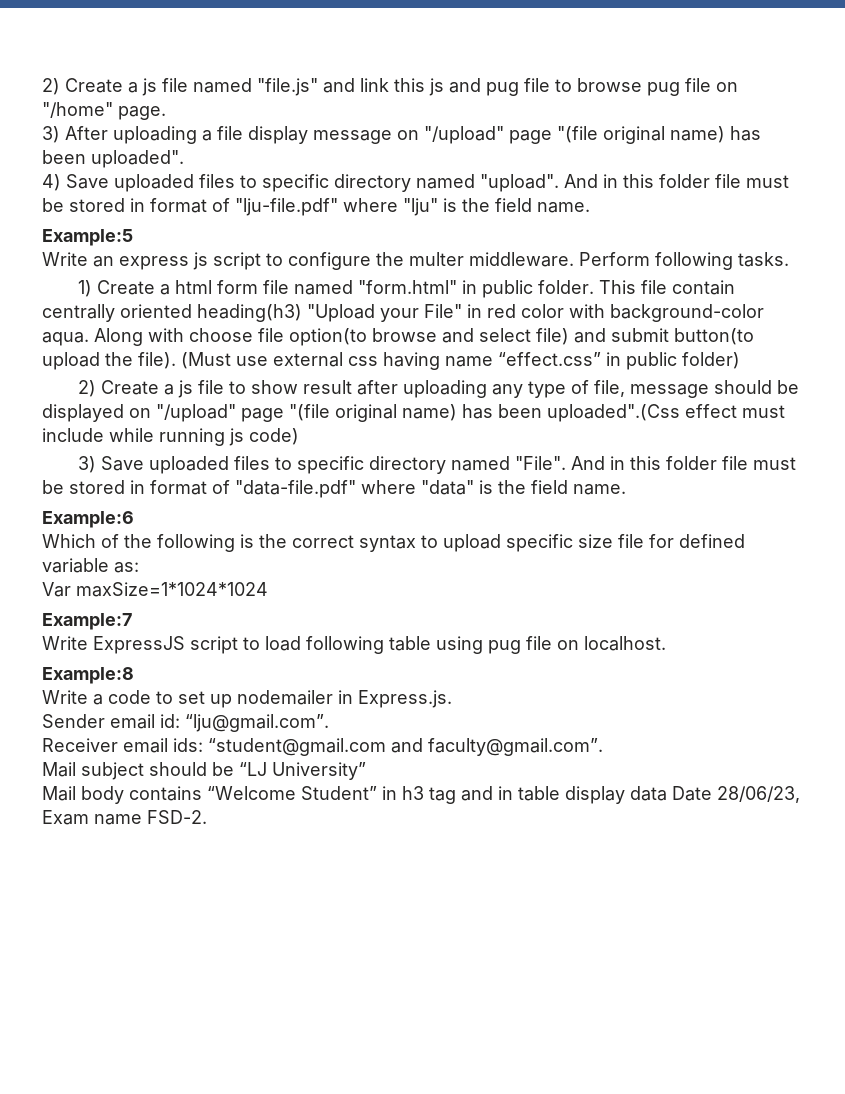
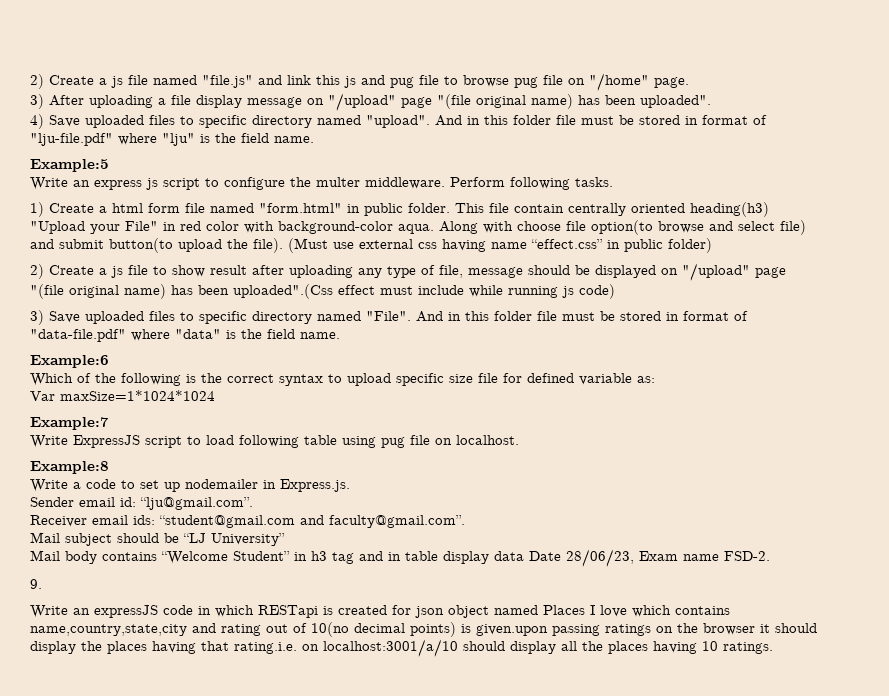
(207, 817) none -> [30,579,42,589] [30,605,730,618] [30,622,817,637] [30,639,773,657] // 9. // Write an expressJS code in which RESTapi is created for json object named Places I love which contains name,country,state,city and rating out of 10(no decimal points) is given.upon passing ratings on the browser it should display the places having that rating.i.e. on localhost:3001/a/10 should display all the places having 10 ratings.

